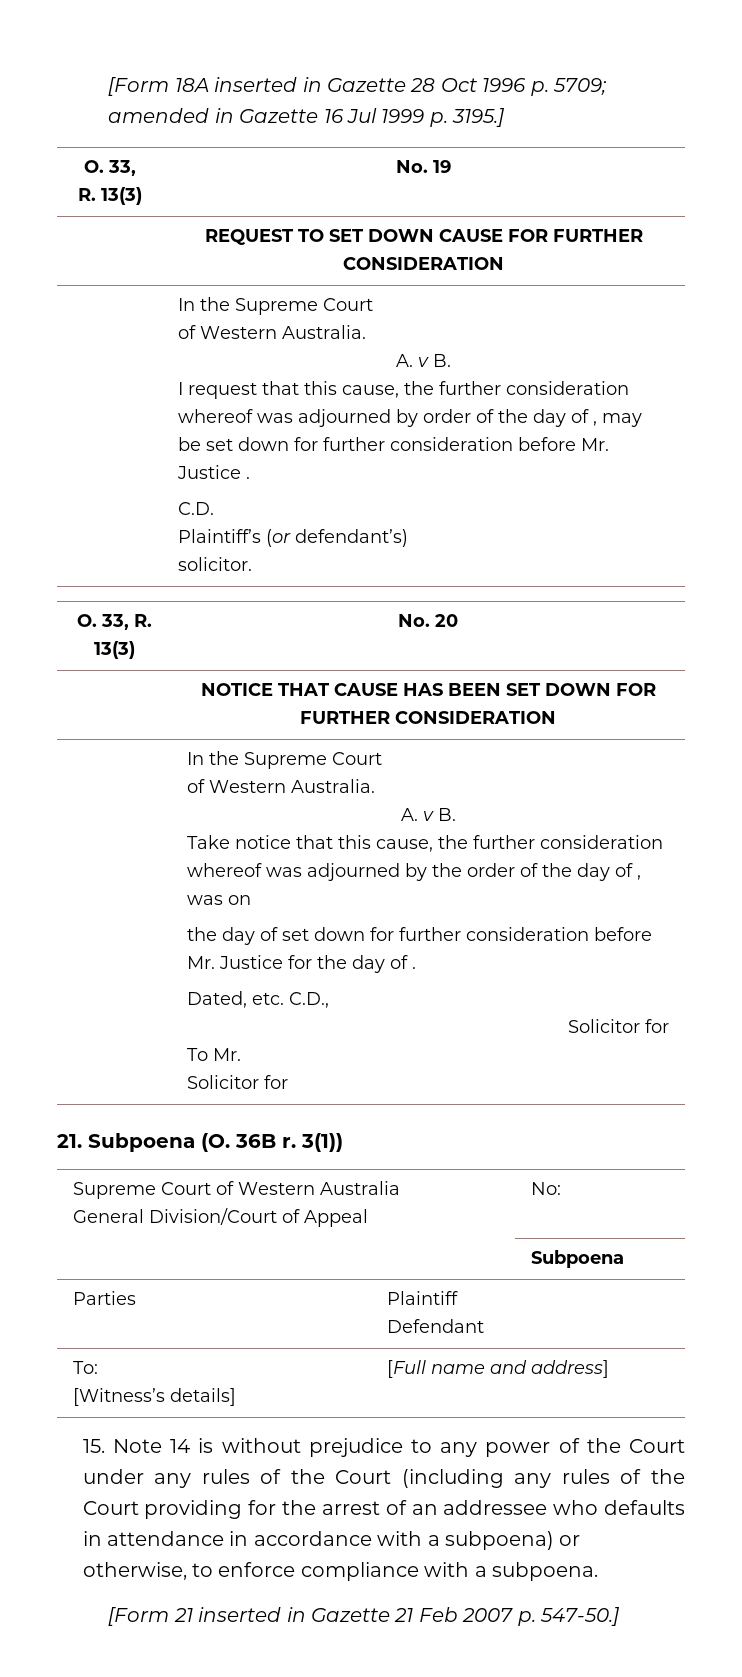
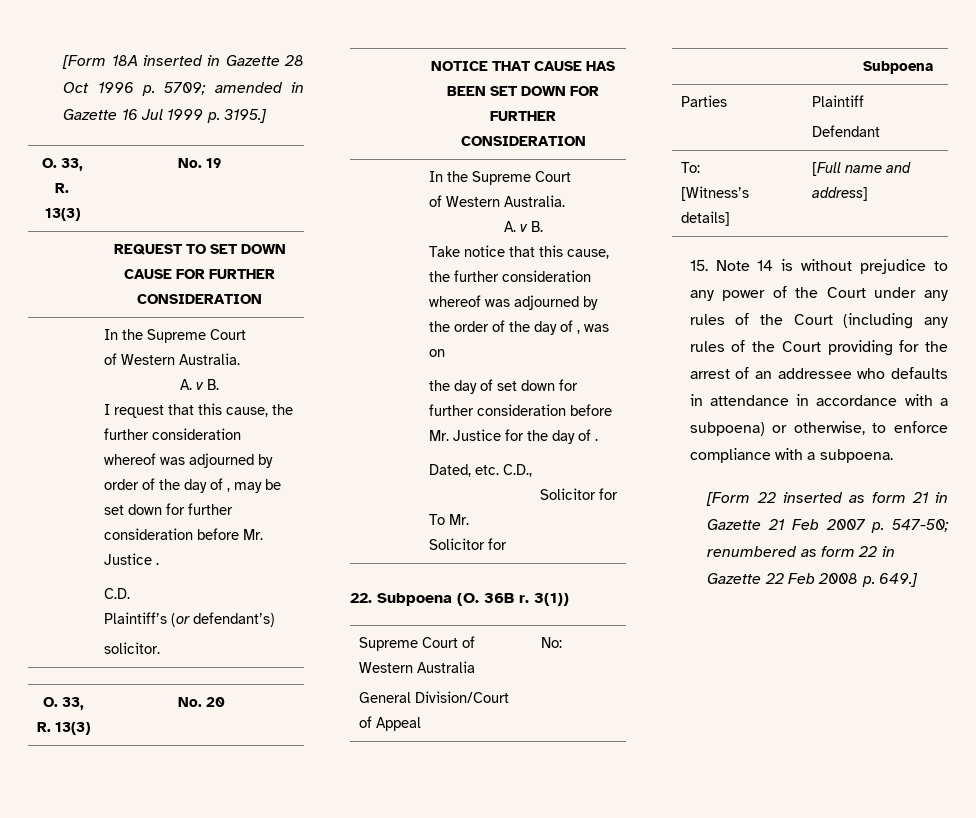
[57,1134,82,1148] 21. -> [350,593,372,603] 22.
[173,1607,282,1622] 21 inserted -> [756,492,929,503] 22 inserted as form 21
[539,1607,620,1626] 547-50.] -> [892,519,949,532] [707,546,895,557] [707,573,919,587] 547-50; renumbered as form 22 in Gazette 22 Feb 2008 p. 649.]

